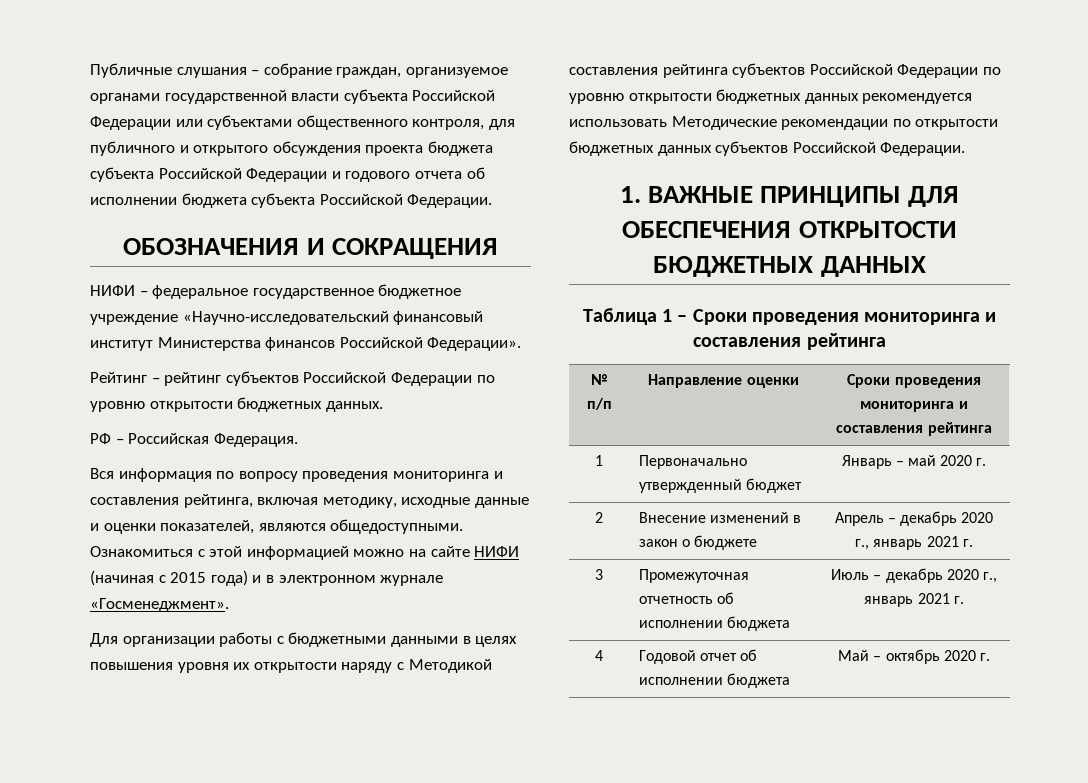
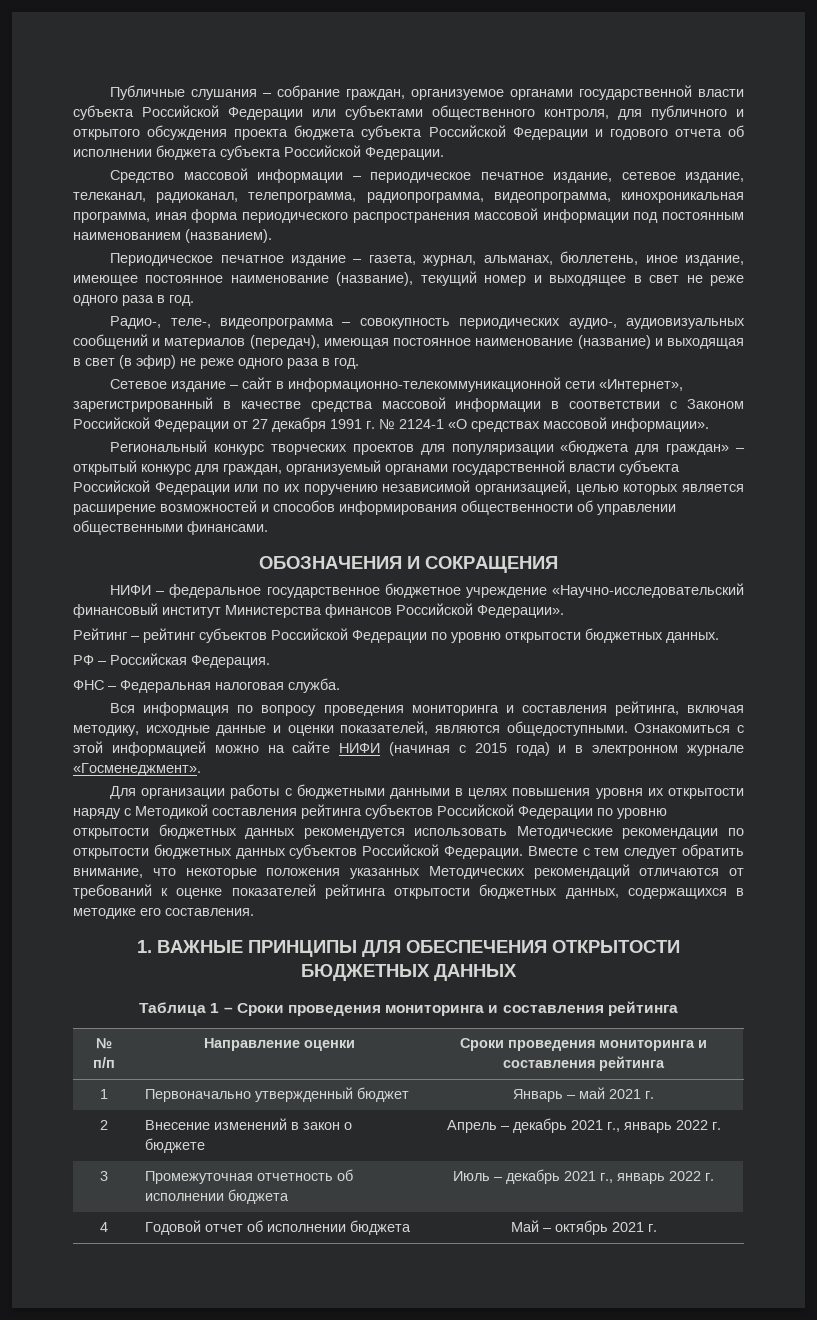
(493, 201) none -> [110,168,744,183] [73,192,744,203] [73,208,744,223] [73,229,272,243] [110,251,744,266] [73,271,745,286] [73,295,194,306] [110,316,746,329] [73,334,744,349] [73,355,359,369] [110,377,684,392] [73,397,745,412] [73,417,709,432] [110,440,746,455] [73,460,680,475] [73,480,744,495] [73,500,676,515] [73,520,268,535] // Средство массовой информации – периодическое печатное издание, сетевое издание, телеканал, радиоканал, телепрограмма, радиопрограмма, видеопрограмма, кинохроникальная программа, иная форма периодического распространения массовой информации под постоянным наименованием (названием). // Периодическое печатное издание – газета, журнал, альманах, бюллетень, иное издание, имеющее постоянное наименование (название), текущий номер и выходящее в свет не реже одного раза в год. // Радио-, теле-, видеопрограмма – совокупность периодических аудио-, аудиовизуальных сообщений и материалов (передач), имеющая постоянное наименование (название) и выходящая в свет (в эфир) не реже одного раза в год. // Сетевое издание – сайт в информационно-телекоммуникационной сети «Интернет», зарегистрированный в качестве средства массовой информации в соответствии с Законом Российской Федерации от 27 декабря 1991 г. № 2124-1 «О средствах массовой информации». // Региональный конкурс творческих проектов для популяризации «бюджета для граждан» – открытый конкурс для граждан, организуемый органами государственной власти субъекта Российской Федерации или по их поручению независимой организацией, целью которых является расширение возможностей и способов информирования общественности об управлении общественными финансами.
(298, 440) none -> [73,678,340,693] // ФНС – Федеральная налоговая служба.
(966, 149) none -> [527,844,744,859] [73,864,744,879] [73,884,744,899] [73,908,254,919] Вместе с тем следует обратить внимание, что некоторые положения указанных Методических рекомендаций отличаются от требований к оценке показателей рейтинга открытости бюджетных данных, содержащихся в методике его составления.
[940,455,973,466] 2020 -> [609,1089,641,1099] 2021
[961,512,994,523] [855,536,959,550] 2020 г., январь 2021 -> [570,1120,708,1133] 2021 г., январь 2022
[946,569,997,583] [864,593,950,607] 2020 г., январь 2021 -> [564,1171,701,1184] 2021 г., январь 2022
[943,650,976,661] 2020 -> [611,1222,644,1232] 2021

